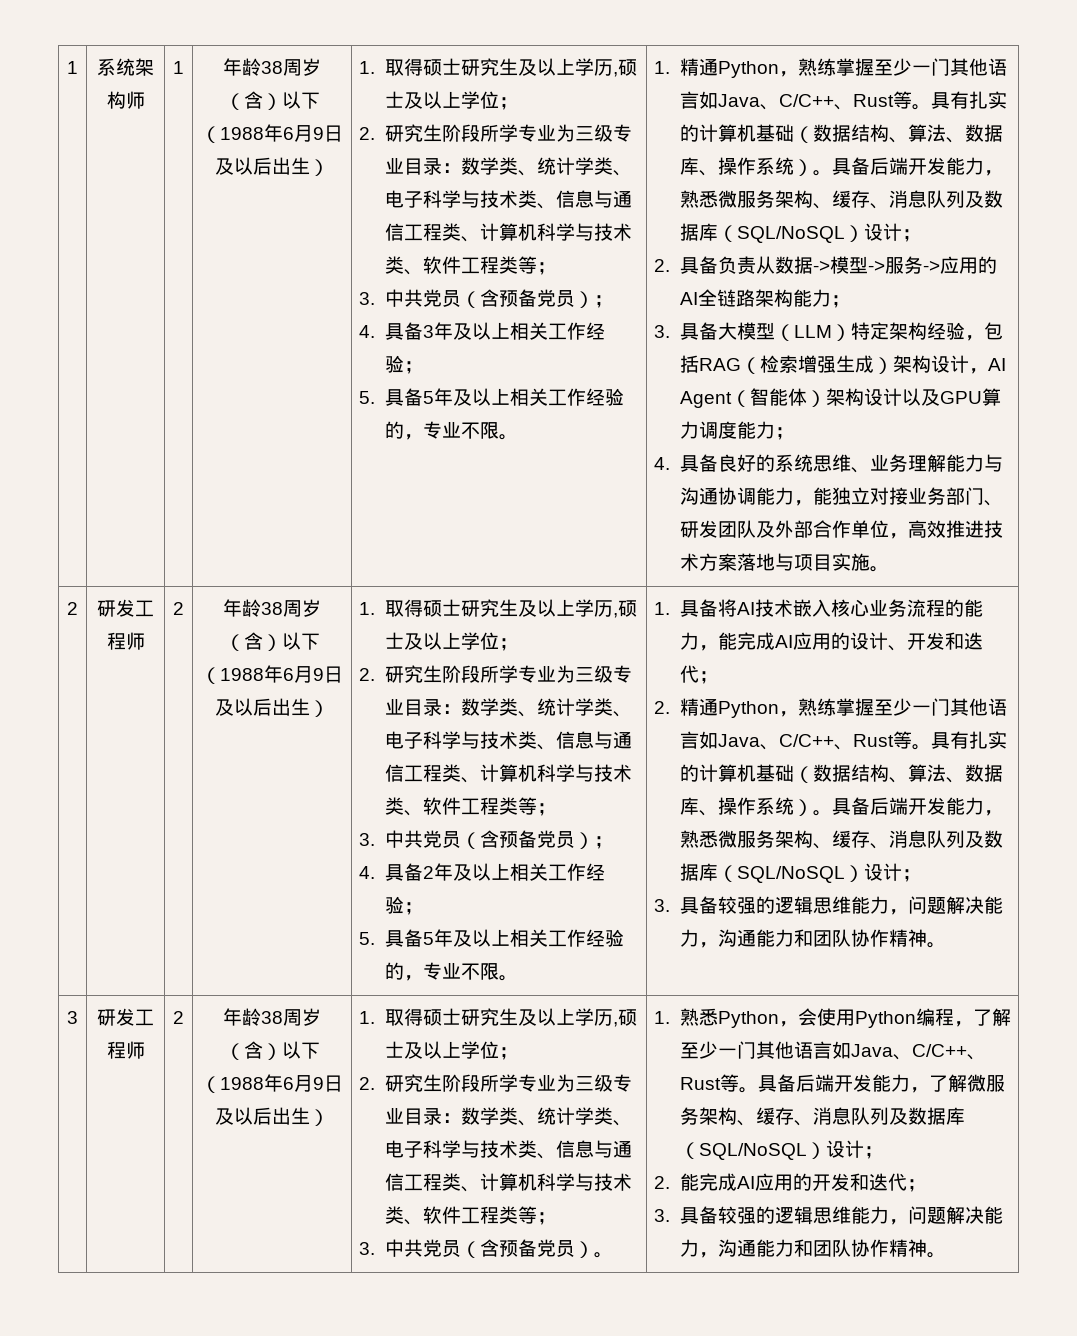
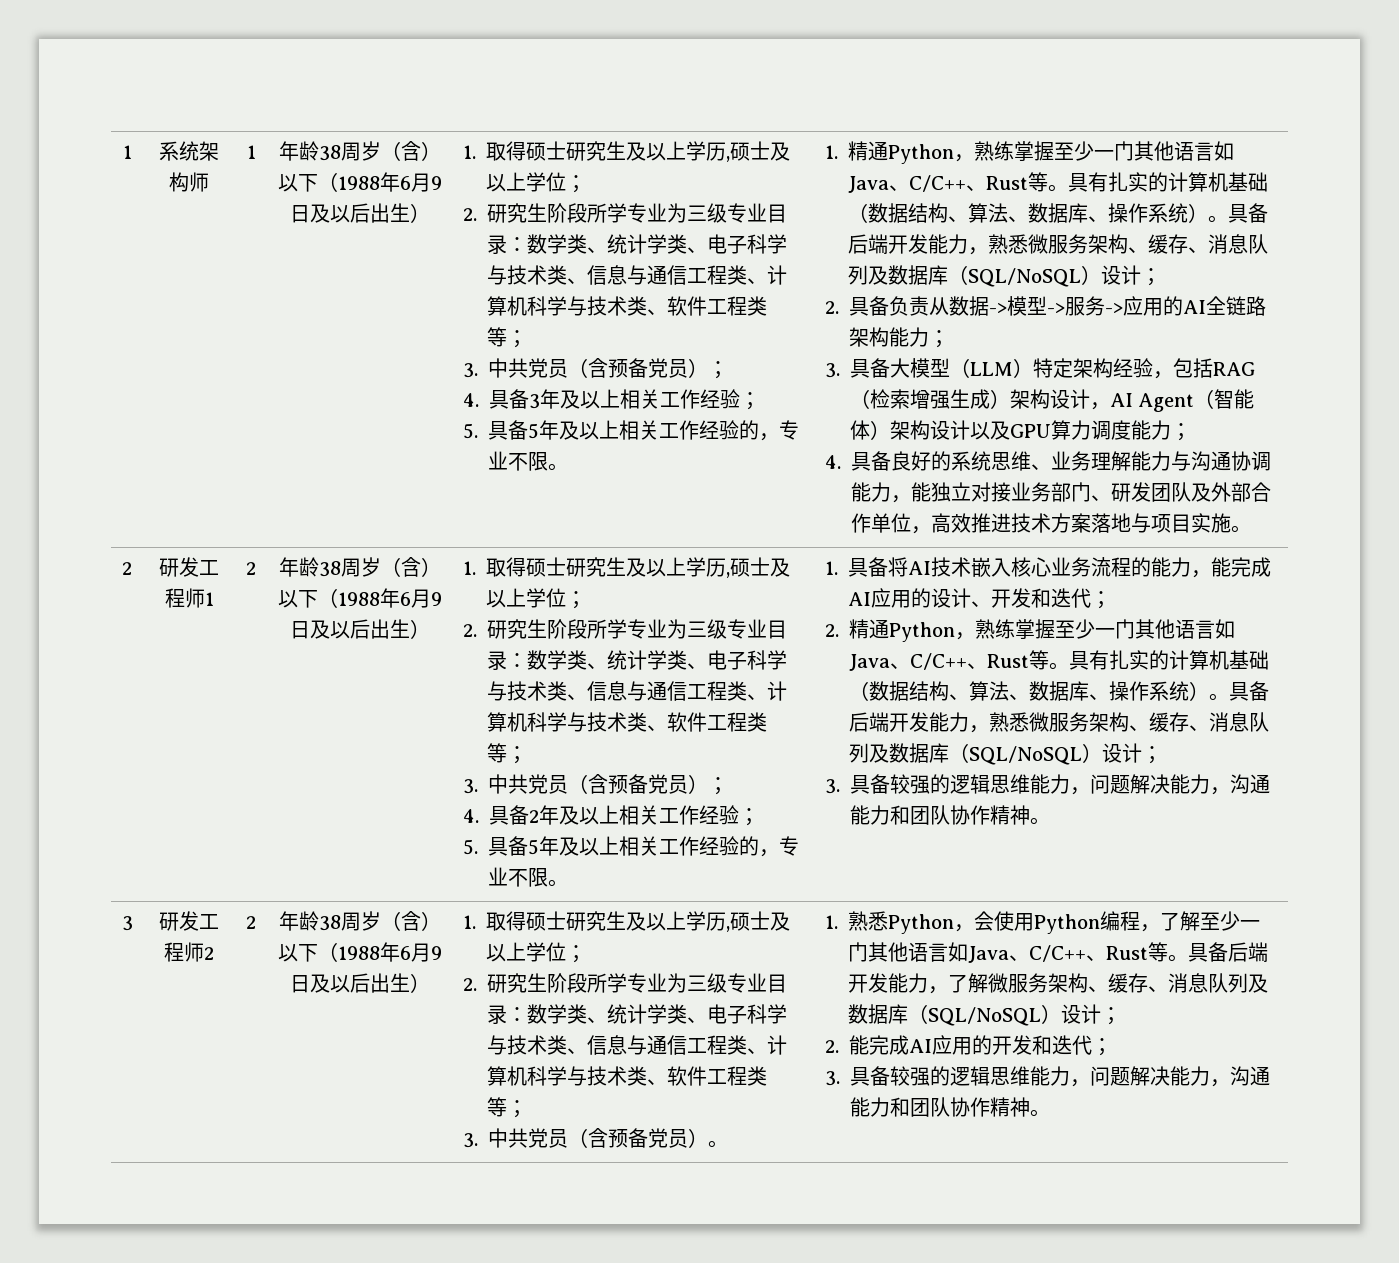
(145, 641) none -> [204,592,214,606] 1
(145, 1050) none -> [204,947,214,960] 2

